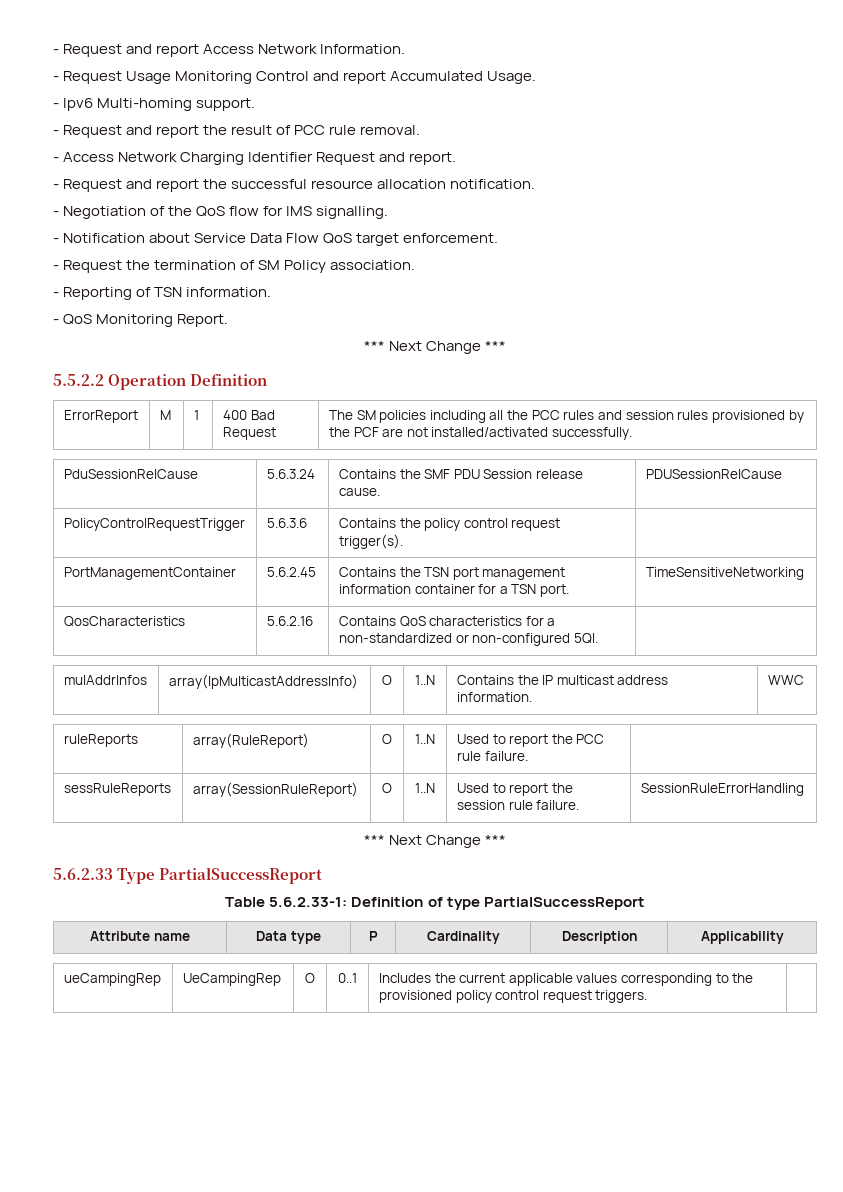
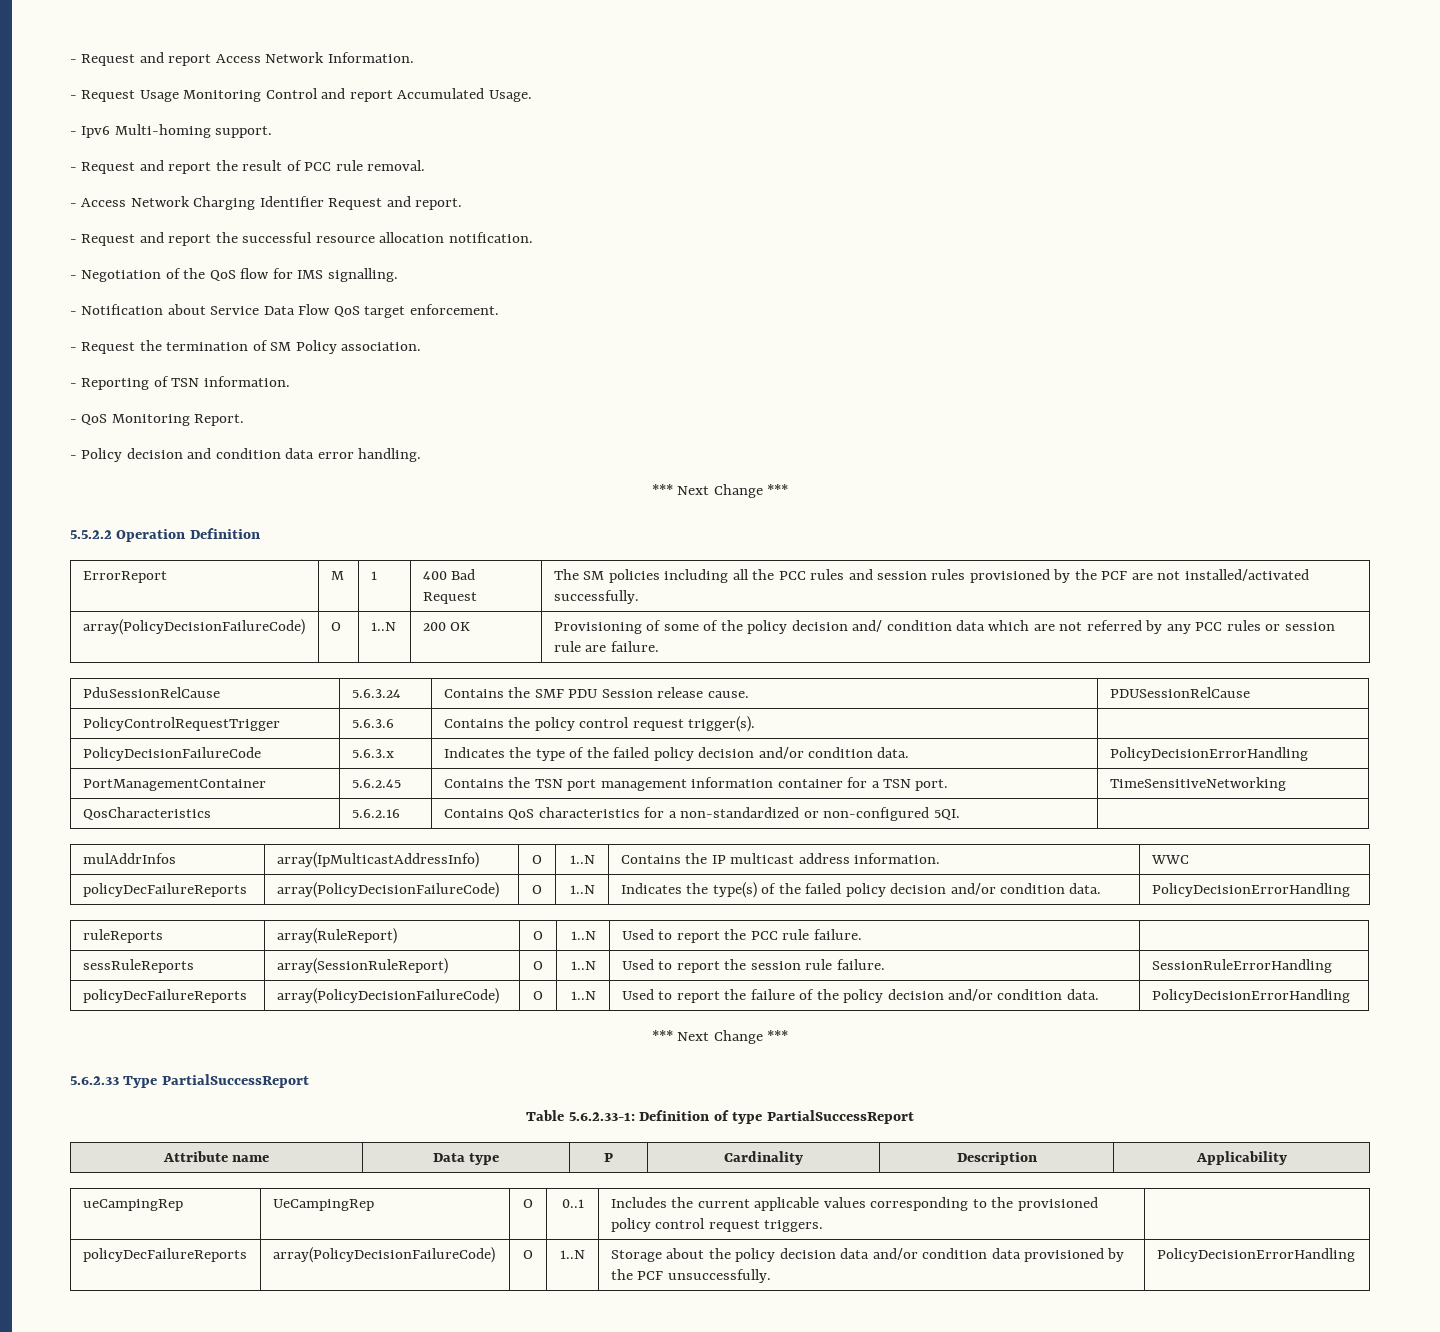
(229, 320) none -> [70,448,422,462] // - Policy decision and condition data error handling.
(633, 433) none -> [82,619,305,635] [330,622,341,631] [370,622,396,631] [422,622,471,631] [553,620,1335,634] [553,641,659,652] // array(PolicyDecisionFailureCode) | O | 1..N | 200 OK | Provisioning of some of the policy decision and/ condition data which are not referred by any PCC rules or session rule are failure.
(403, 541) none -> [82,747,261,761] [351,749,394,758] [443,747,910,761] [1109,747,1308,761] // PolicyDecisionFailureCode | 5.6.3.x | Indicates the type of the failed policy decision and/or condition data. | PolicyDecisionErrorHandling
(804, 680) none -> [82,883,247,897] [276,882,499,898] [532,885,542,894] [569,885,595,894] [620,882,1102,898] [1151,883,1350,897] // policyDecFailureReports | array(PolicyDecisionFailureCode) | O | 1..N | Indicates the type(s) of the failed policy decision and/or condition data. | PolicyDecisionErrorHandling
(804, 789) none -> [82,989,247,1003] [276,988,499,1004] [533,991,543,1000] [570,991,596,1000] [621,989,1099,1003] [1151,989,1350,1003] // policyDecFailureReports | array(PolicyDecisionFailureCode) | O | 1..N | Used to report the failure of the policy decision and/or condition data. | PolicyDecisionErrorHandling
(648, 996) none -> [82,1248,247,1262] [272,1247,495,1263] [523,1250,533,1259] [560,1250,585,1259] [610,1248,1125,1262] [610,1269,771,1283] [1156,1248,1355,1262] // policyDecFailureReports | array(PolicyDecisionFailureCode) | O | 1..N | Storage about the policy decision data and/or condition data provisioned by the PCF unsuccessfully. | PolicyDecisionErrorHandling

